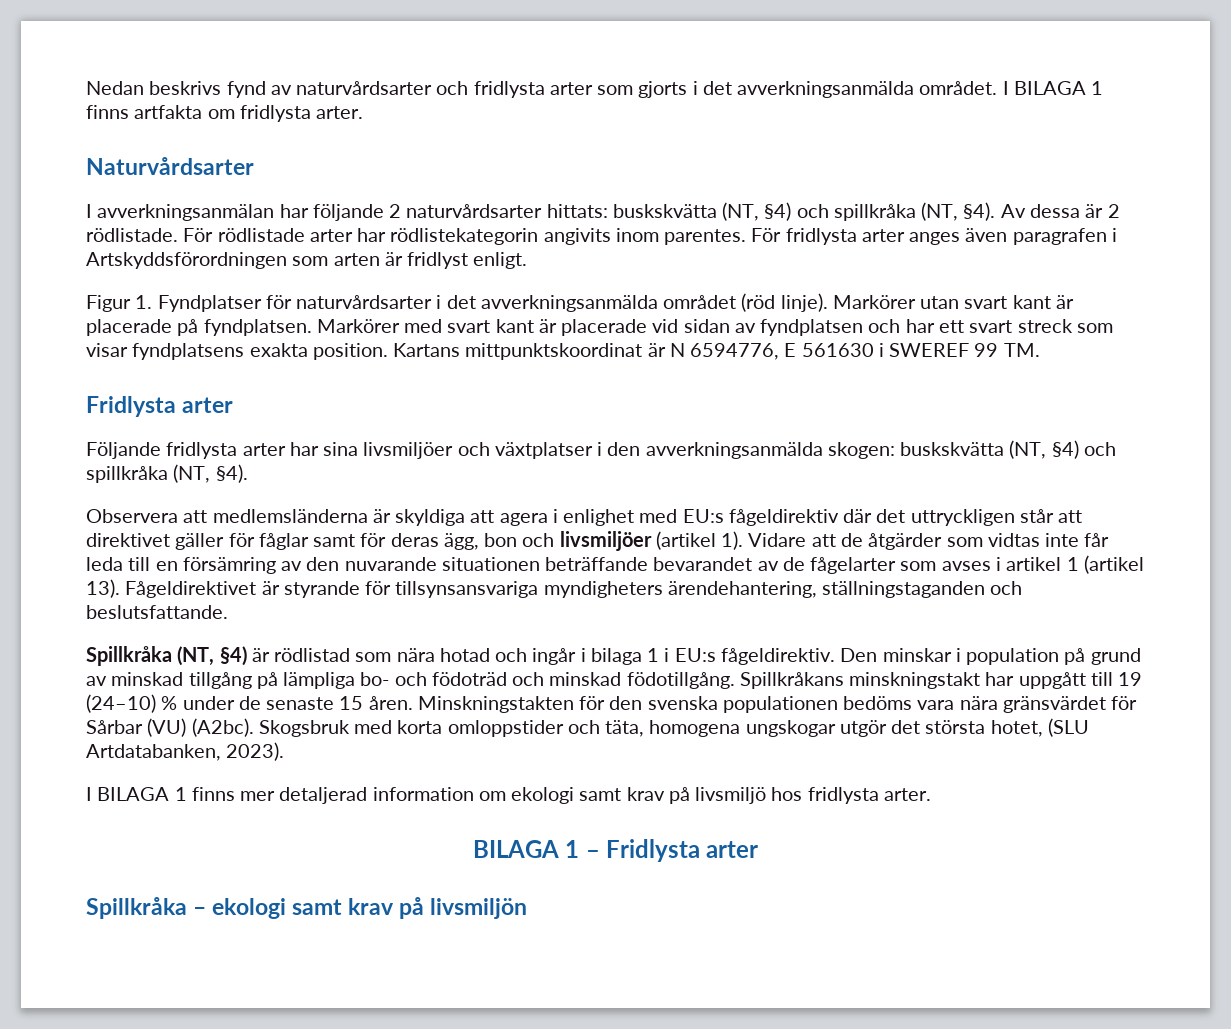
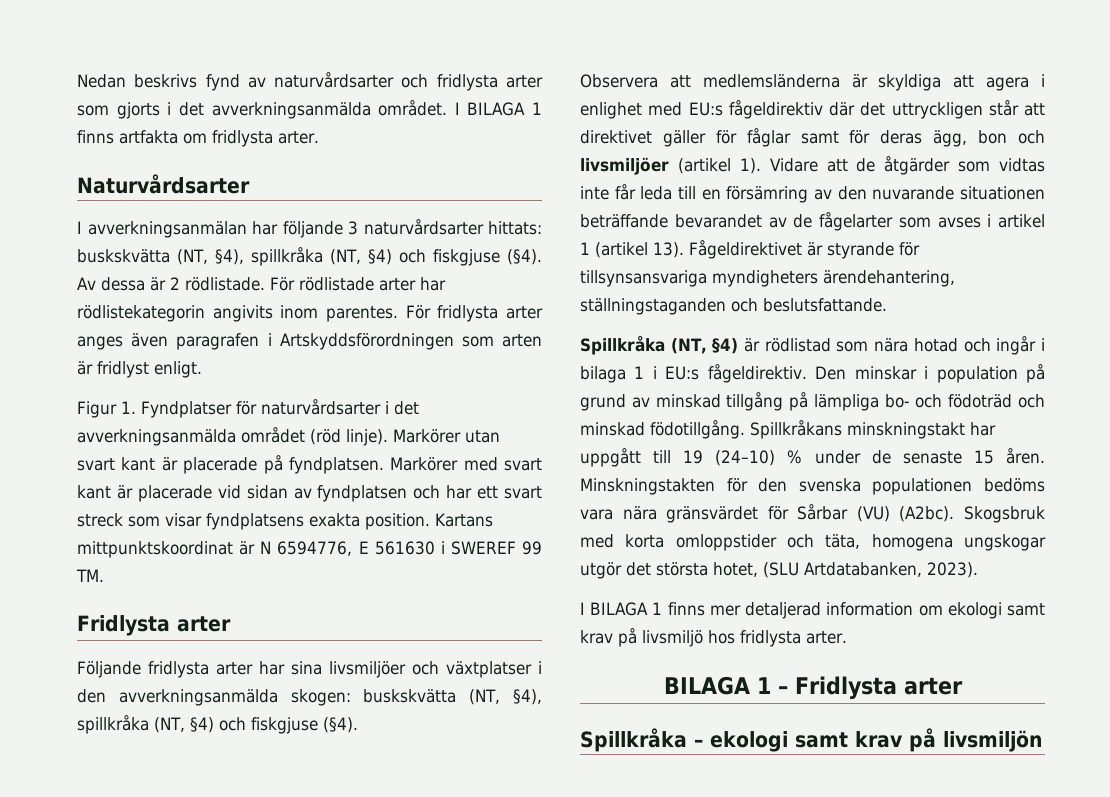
[389,204,402,218] 2 -> [348,221,358,235] 3
[764,202,996,221] §4) och spillkråka (NT, §4). -> [215,247,542,266] §4), spillkråka (NT, §4) och fiskgjuse (§4).
[1051,440,1116,459] [86,464,248,483] §4) och spillkråka (NT, §4). -> [513,689,542,705] [77,715,358,734] §4), spillkråka (NT, §4) och fiskgjuse (§4).

